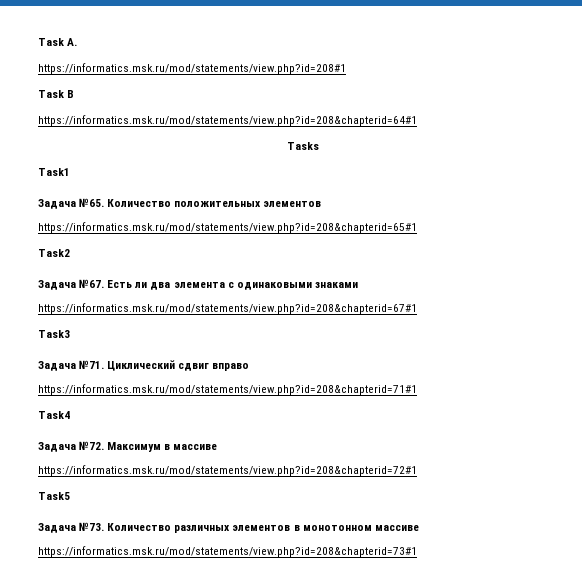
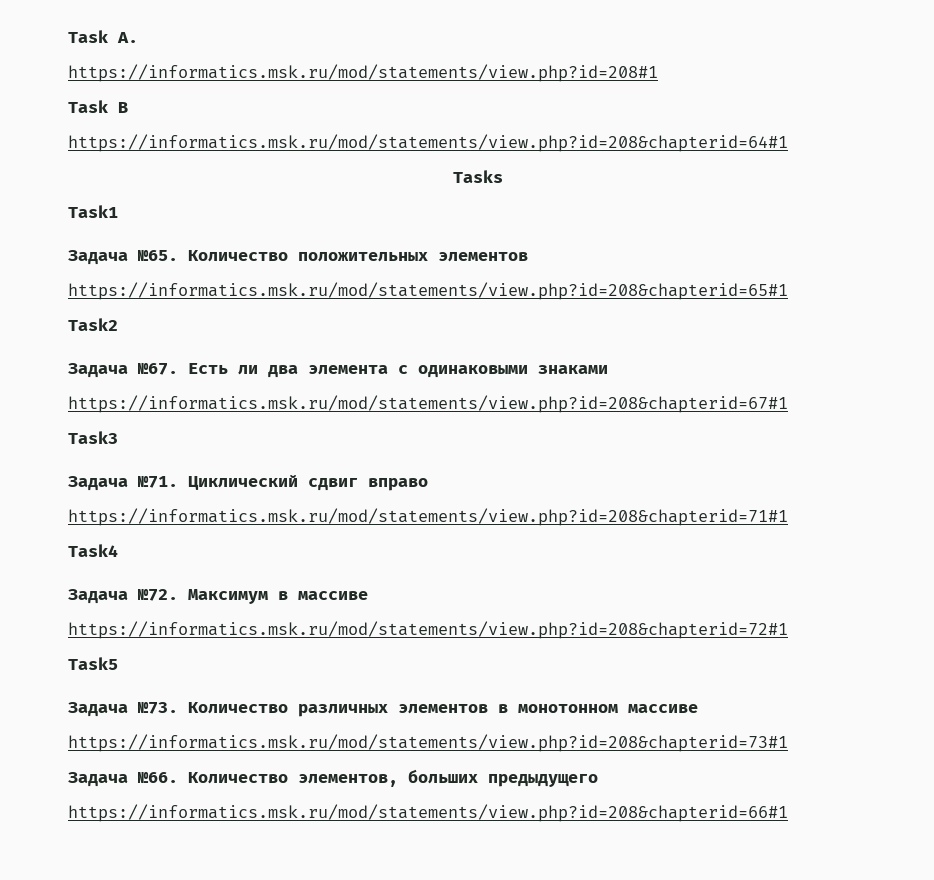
(417, 551) none -> [68,769,598,787] [68,804,788,822] // Задача №66. Количество элементов, больших предыдущего // https://informatics.msk.ru/mod/statements/view.php?id=208&chapterid=66#1

